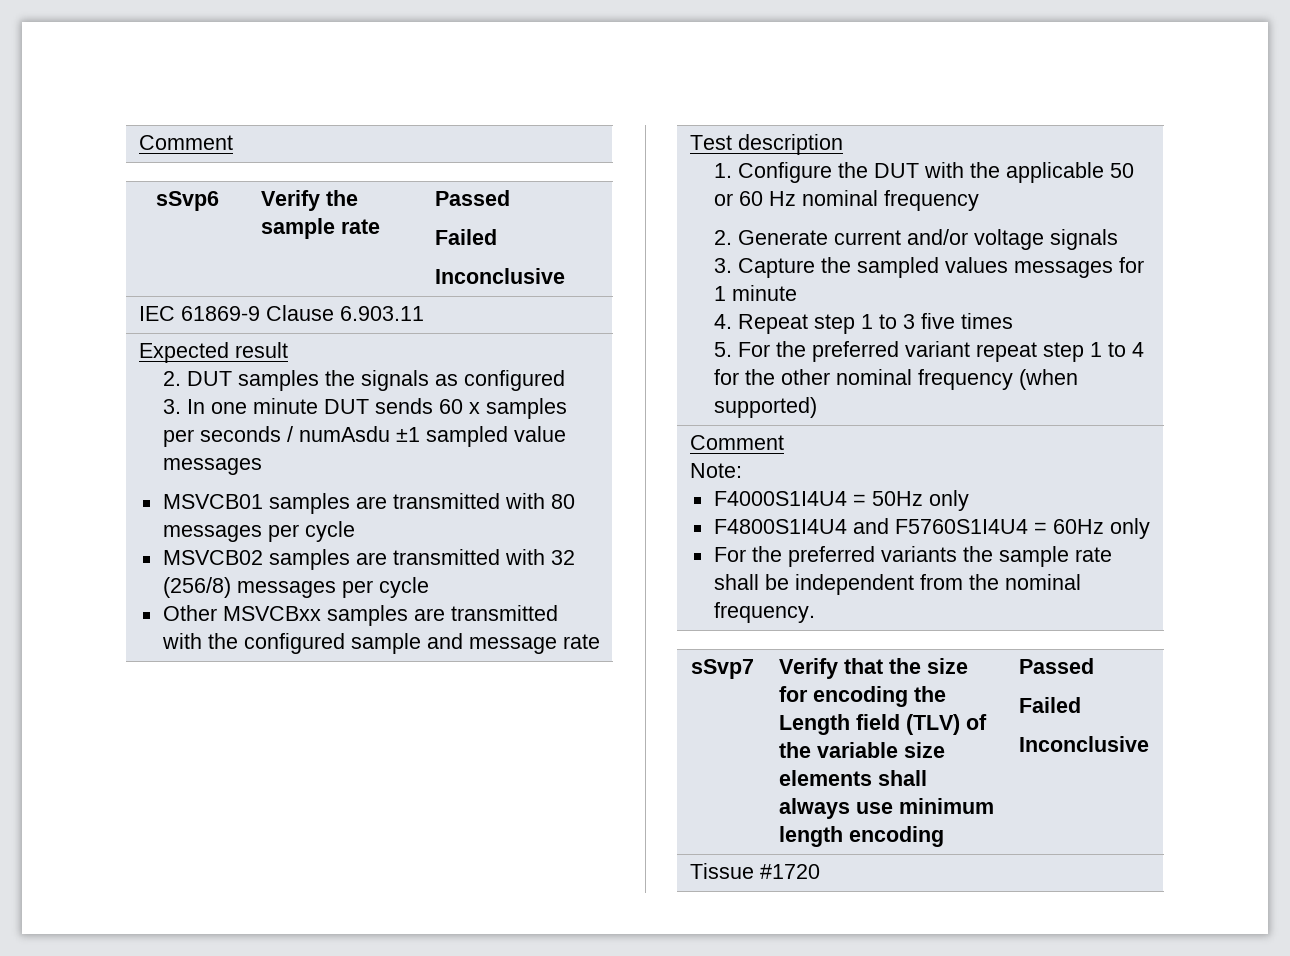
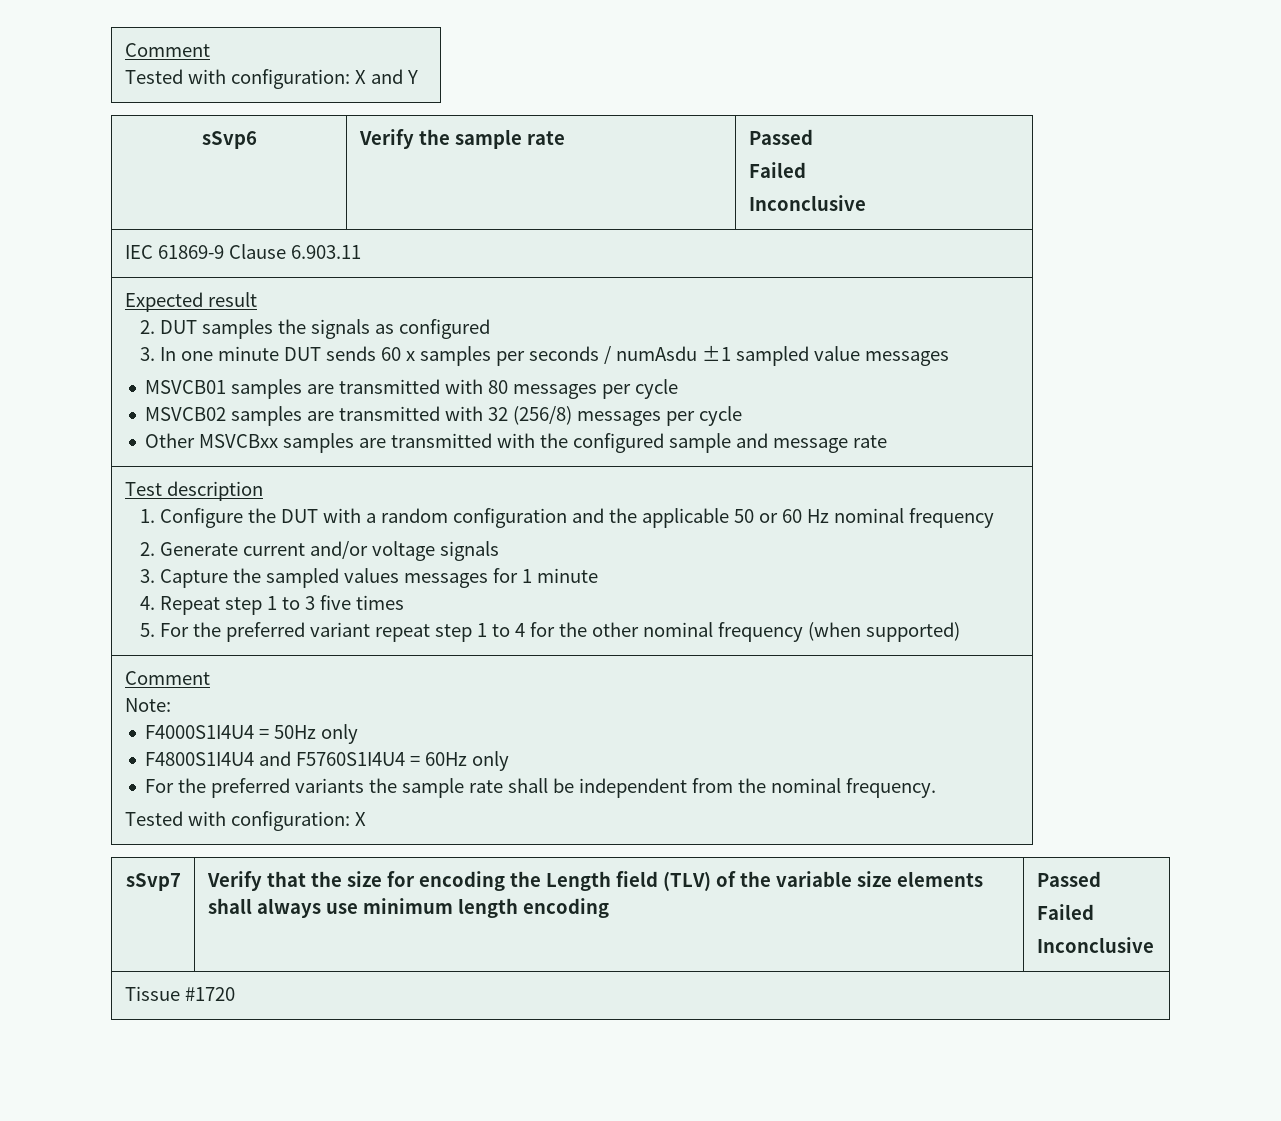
[138,135,233,150] Comment -> [124,43,210,57] [124,69,418,89] Comment // Tested with configuration: X and Y
(964, 170) none -> [366,508,605,528] a random configuration and
(815, 612) none -> [124,811,366,831] // Tested with configuration: X

